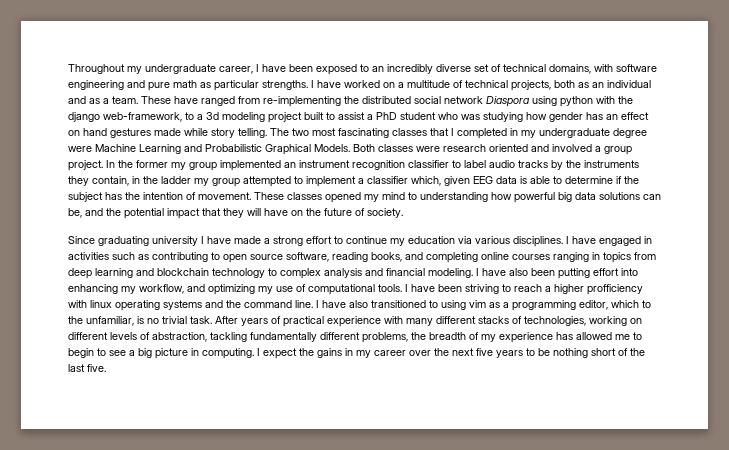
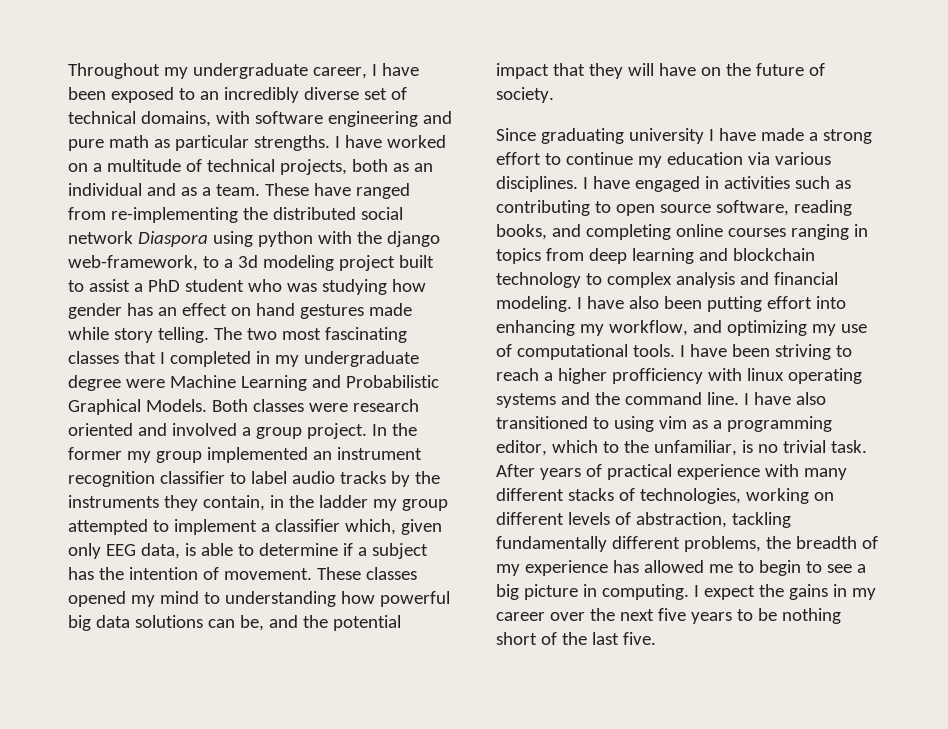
[473,176,517,184] EEG data -> [68,543,180,559] only EEG data,
[624,176,639,184] the -> [357,547,367,556] a

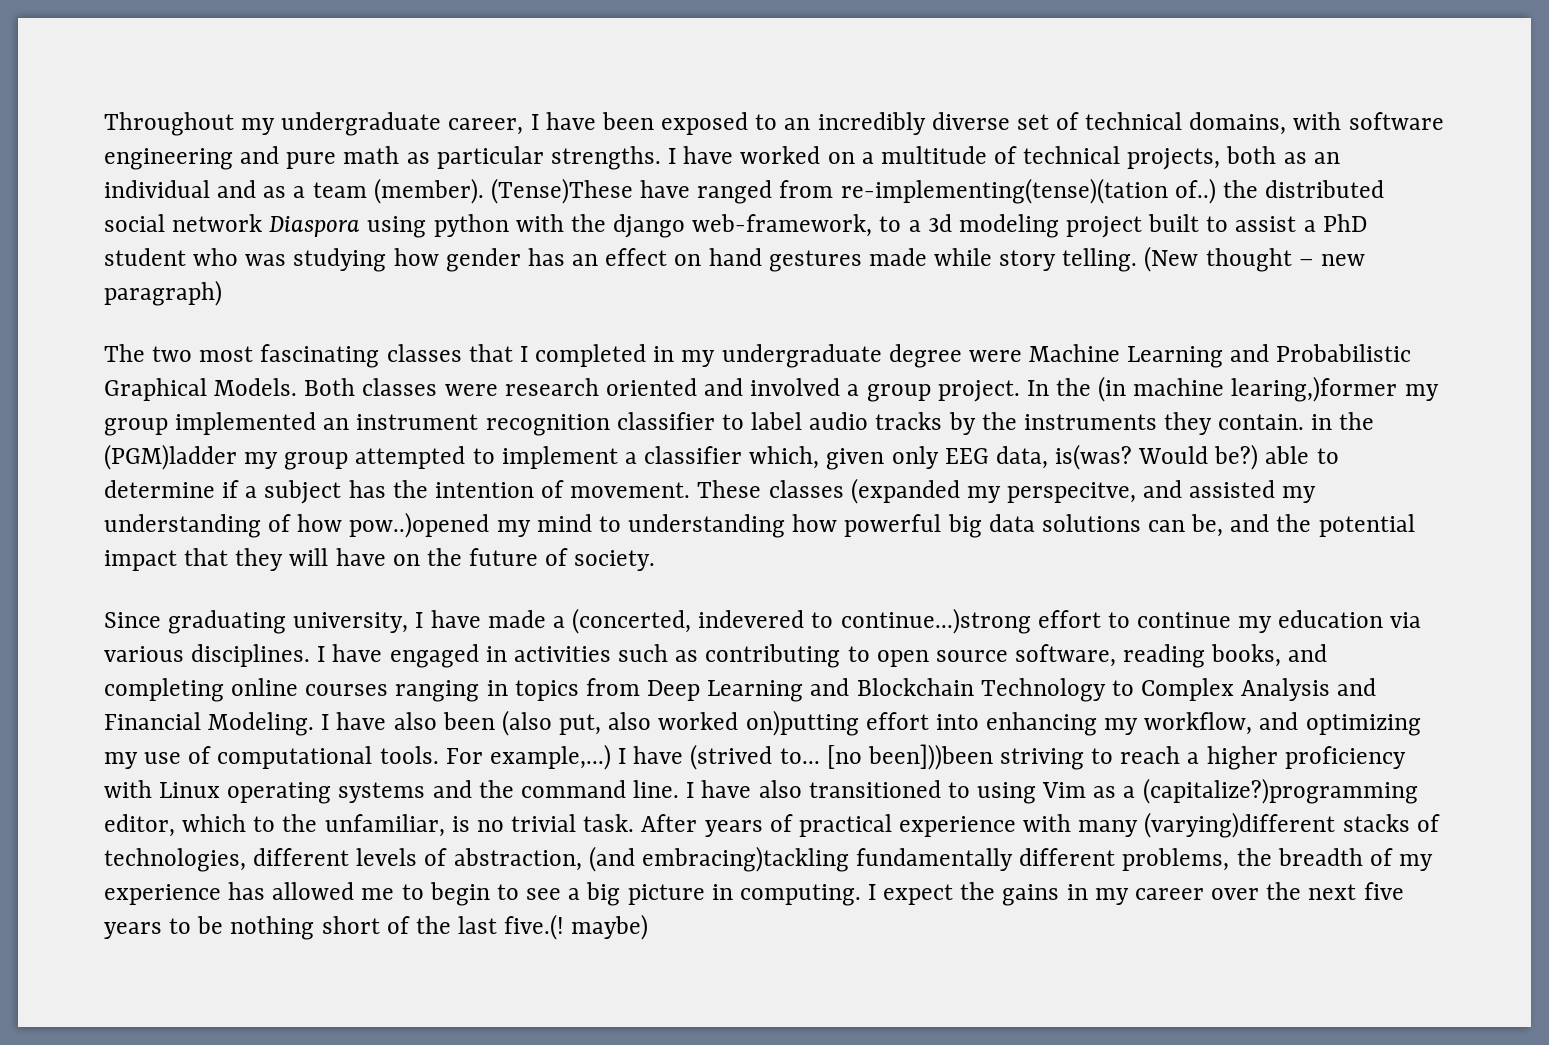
[215,183,309,196] team. These -> [312,178,633,204] team (member). (Tense)These
[110,207,238,223] re-implementing -> [840,178,1216,204] re-implementing(tense)(tation of..)
(209, 335) none -> [1144,246,1365,272] [104,280,222,306] (New thought – new paragraph) //
[68,447,122,460] former -> [1098,376,1398,402] (in machine learing,)former
[202,495,265,511] contain, -> [1218,414,1305,430] contain.
[318,495,368,508] ladder -> [104,444,237,470] (PGM)ladder
[184,543,196,556] is -> [1055,444,1259,470] is(was? Would be?)
[68,591,126,607] opened -> [850,478,1317,504] [104,512,490,538] (expanded my perspecitve, and assisted my understanding of how pow..)opened
[628,128,704,144] university -> [293,612,409,633] university,
[822,129,872,144] strong -> [572,608,1031,634] (concerted, indevered to continue...)strong
[588,248,815,264] [496,272,838,288] [496,296,762,312] deep learning and blockchain technology to complex analysis and financial modeling. I have also been putting -> [647,678,1377,702] [104,710,859,736] Deep Learning and Blockchain Technology to Complex Analysis and Financial Modeling. I have also been (also put, also worked on)putting
[679,344,770,357] I have been -> [445,744,993,770] For example,...) I have (strived to... [no been]))been
[611,368,784,384] profficiency with linux -> [1284,746,1406,769] [104,780,221,798] proficiency with Linux
[658,416,832,432] vim as a programming -> [1042,778,1418,804] Vim as a (capitalize?)programming
[496,488,564,501] different -> [1144,812,1336,838] (varying)different
[745,488,834,504] working on -> (246, 860) none
[731,512,791,528] tackling -> [588,846,849,872] (and embracing)tackling
[622,632,656,645] five. -> [504,914,649,940] five.(! maybe)

